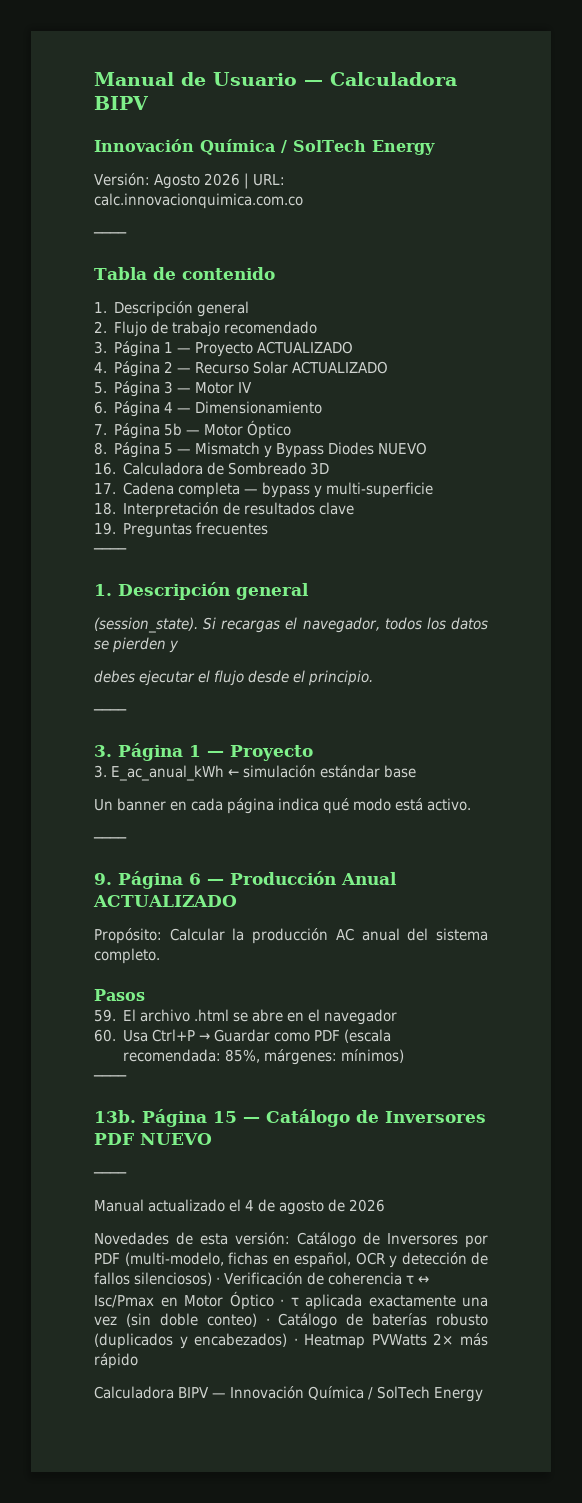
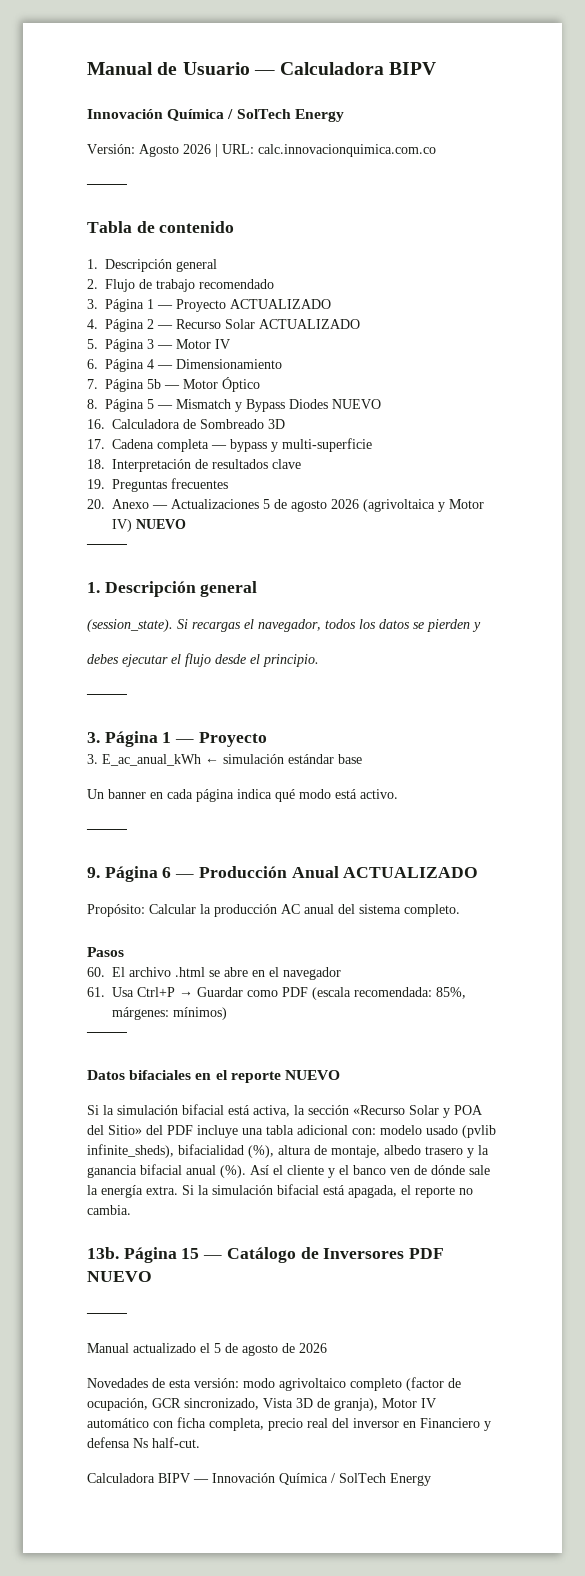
(269, 528) none -> [87,499,484,512] [112,519,186,532] // 20. Anexo — Actualizaciones 5 de agosto 2026 (agrivoltaica y Motor IV) NUEVO
[94,1009,116,1022] 59. -> [87,967,105,977] 60.
[94,1029,116,1042] 60. -> [87,987,105,997] 61.
(127, 1078) none -> [87,1070,340,1083] [87,1104,483,1118] [87,1125,496,1138] [87,1144,489,1158] [87,1164,490,1178] [87,1184,473,1198] [87,1205,131,1215] // Datos bifaciales en el reporte NUEVO // Si la simulación bifacial está activa, la sección «Recurso Solar y POA del Sitio» del PDF incluye una tabla adicional con: modelo usado (pvlib infinite_sheds), bifacialidad (%), altura de montaje, albedo trasero y la ganancia bifacial anual (%). Así el cliente y el banco ven de dónde sale la energía extra. Si la simulación bifacial está apagada, el reporte no cambia.
[245,1200,254,1211] 4 -> [214,1343,221,1353] 5
[297,1232,488,1248] [94,1252,488,1268] [94,1272,429,1286] [94,1291,488,1310] [94,1313,488,1329] [94,1333,489,1349] [94,1353,138,1369] Catálogo de Inversores por PDF (multi-modelo, fichas en español, OCR y detección de fallos silenciosos) · Verificación de coherencia τ ↔ Isc/Pmax en Motor Óptico · τ aplicada exactamente una vez (sin doble conteo) · Catálogo de baterías robusto (duplicados y encabezados) · Heatmap PVWatts 2× más rápido -> [243,1377,461,1391] [87,1398,436,1411] [87,1417,491,1431] [87,1437,200,1448] modo agrivoltaico completo (factor de ocupación, GCR sincronizado, Vista 3D de granja), Motor IV automático con ficha completa, precio real del inversor en Financiero y defensa Ns half-cut.

